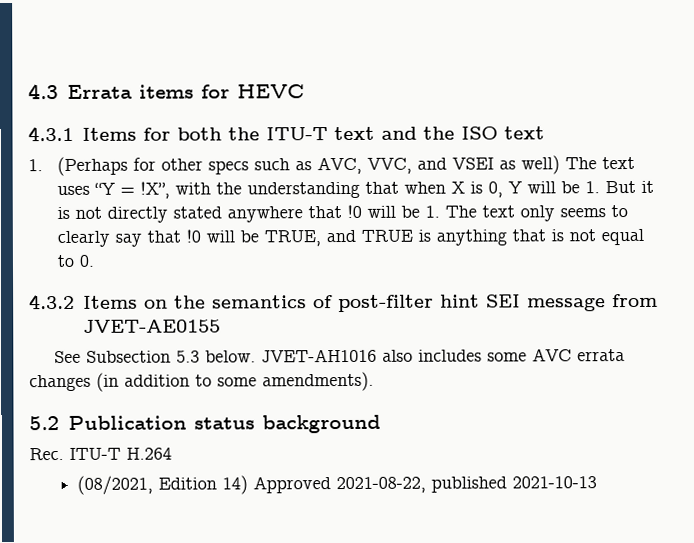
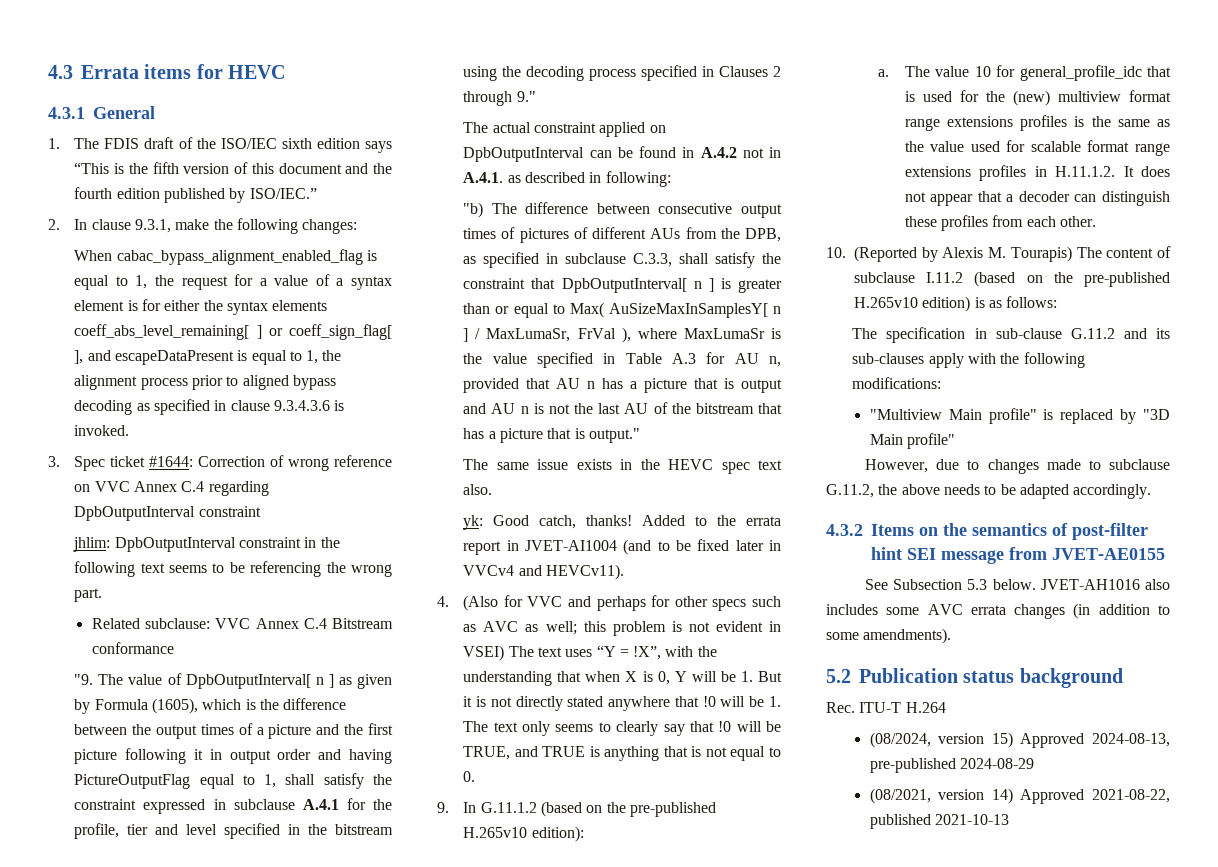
[81,126,545,141] [28,156,128,177] Items for both the ITU-T text and the ISO text // 1. (Perhaps -> [93,106,155,119] [48,137,393,153] [74,162,392,174] [74,187,317,203] [48,218,358,234] [74,249,377,265] [74,274,393,290] [74,299,328,315] [74,324,392,340] [74,350,342,365] [74,375,336,390] [74,399,345,415] [74,425,130,436] [48,455,392,471] [74,481,269,496] [74,506,261,521] [73,537,340,552] [74,561,392,577] [74,588,103,602] [91,618,393,629] [91,642,174,654] [74,673,393,689] [74,698,347,714] [74,723,394,739] [74,748,392,764] [74,773,393,789] [74,798,392,814] [74,823,393,839] [463,65,781,81] [463,91,536,106] [463,122,666,137] [463,146,781,162] [463,171,671,187] [463,202,782,218] [463,227,781,243] [463,252,781,268] [463,278,782,293] [463,302,781,318] [463,327,781,343] [463,352,781,368] [463,378,782,393] [463,402,782,414] [463,428,640,443] [463,459,782,474] [463,484,493,495] [463,515,781,530] [463,539,781,555] [463,564,624,580] [437,595,646,611] General // 1. The FDIS draft of the ISO/IEC sixth edition says “This is the fifth version of this document and the fourth edition published by ISO/IEC.” // 2. In clause 9.3.1, make the following changes: // When cabac_bypass_alignment_enabled_flag is equal to 1, the request for a value of a syntax element is for either the syntax elements coeff_abs_level_remaining[ ] or coeff_sign_flag[ ], and escapeDataPresent is equal to 1, the alignment process prior to aligned bypass decoding as specified in clause 9.3.4.3.6 is invoked. // 3. Spec ticket #1644: Correction of wrong reference on VVC Annex C.4 regarding DpbOutputInterval constraint // jhlim: DpbOutputInterval constraint in the following text seems to be referencing the wrong part. // Related subclause: VVC Annex C.4 Bitstream conformance // "9. The value of DpbOutputInterval[ n ] as given by Formula (1605), which is the difference between the output times of a picture and the first picture following it in output order and having PictureOutputFlag equal to 1, shall satisfy the constraint expressed in subclause A.4.1 for the profile, tier and level specified in the bitstream using the decoding process specified in Clauses 2 through 9." // The actual constraint applied on DpbOutputInterval can be found in A.4.2 not in A.4.1. as described in following: // "b) The difference between consecutive output times of pictures of different AUs from the DPB, as specified in subclause C.3.3, shall satisfy the constraint that DpbOutputInterval[ n ] is greater than or equal to Max( AuSizeMaxInSamplesY[ n ] / MaxLumaSr, FrVal ), where MaxLumaSr is the value specified in Table A.3 for AU n, provided that AU n has a picture that is output and AU n is not the last AU of the bitstream that has a picture that is output." // The same issue exists in the HEVC spec text also. // yk: Good catch, thanks! Added to the errata report in JVET-AI1004 (and to be fixed later in VVCv4 and HEVCv11). // 4. (Also for VVC and perhaps
[316,155,560,175] AVC, VVC, and VSEI as well) -> [483,621,781,636] [463,645,505,661] AVC as well; this problem is not evident in VSEI)
(94, 260) none -> [437,801,716,817] [463,826,584,842] [878,65,1171,81] [904,90,1171,106] [904,115,1170,131] [904,140,1170,156] [904,165,1170,181] [904,191,1170,206] [904,215,1097,231] [826,246,1171,262] [854,271,1170,287] [854,296,1058,312] [852,327,1170,343] [852,352,1085,368] [852,377,942,389] [869,408,1170,424] [869,433,956,449] [864,459,1170,474] [826,484,1152,499] // 9. In G.11.1.2 (based on the pre-published H.265v10 edition): // a. The value 10 for general_profile_idc that is used for the (new) multiview format range extensions profiles is the same as the value used for scalable format range extensions profiles in H.11.1.2. It does not appear that a decoder can distinguish these profiles from each other. // 10. (Reported by Alexis M. Tourapis) The content of subclause I.11.2 (based on the pre-published H.265v10 edition) is as follows: // The specification in sub-clause G.11.2 and its sub-clauses apply with the following modifications: // "Multiview Main profile" is replaced by "3D Main profile" // However, due to changes made to subclause G.11.2, the above needs to be adapted accordingly.
(172, 453) none -> [869,732,1170,748] [869,758,1035,773] // (08/2024, version 15) Approved 2024-08-13, pre-published 2024-08-29
[157,477,217,490] Edition -> [938,789,985,800] version

